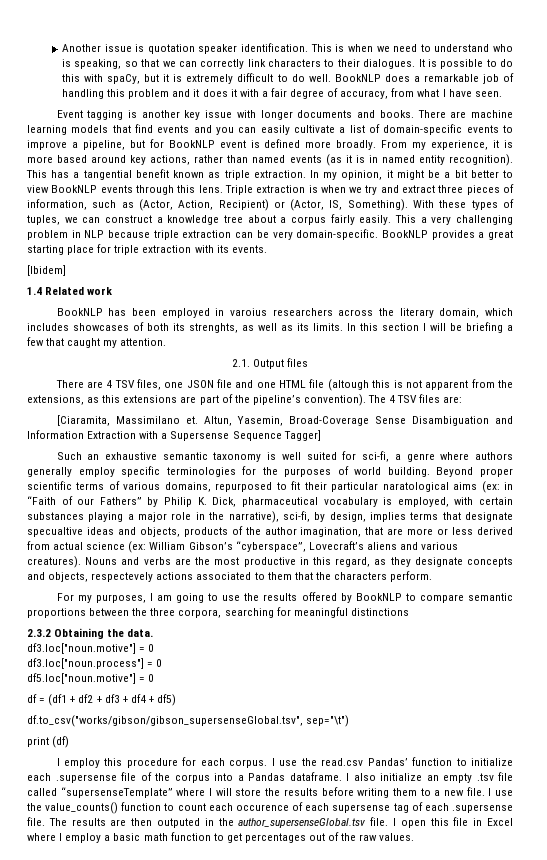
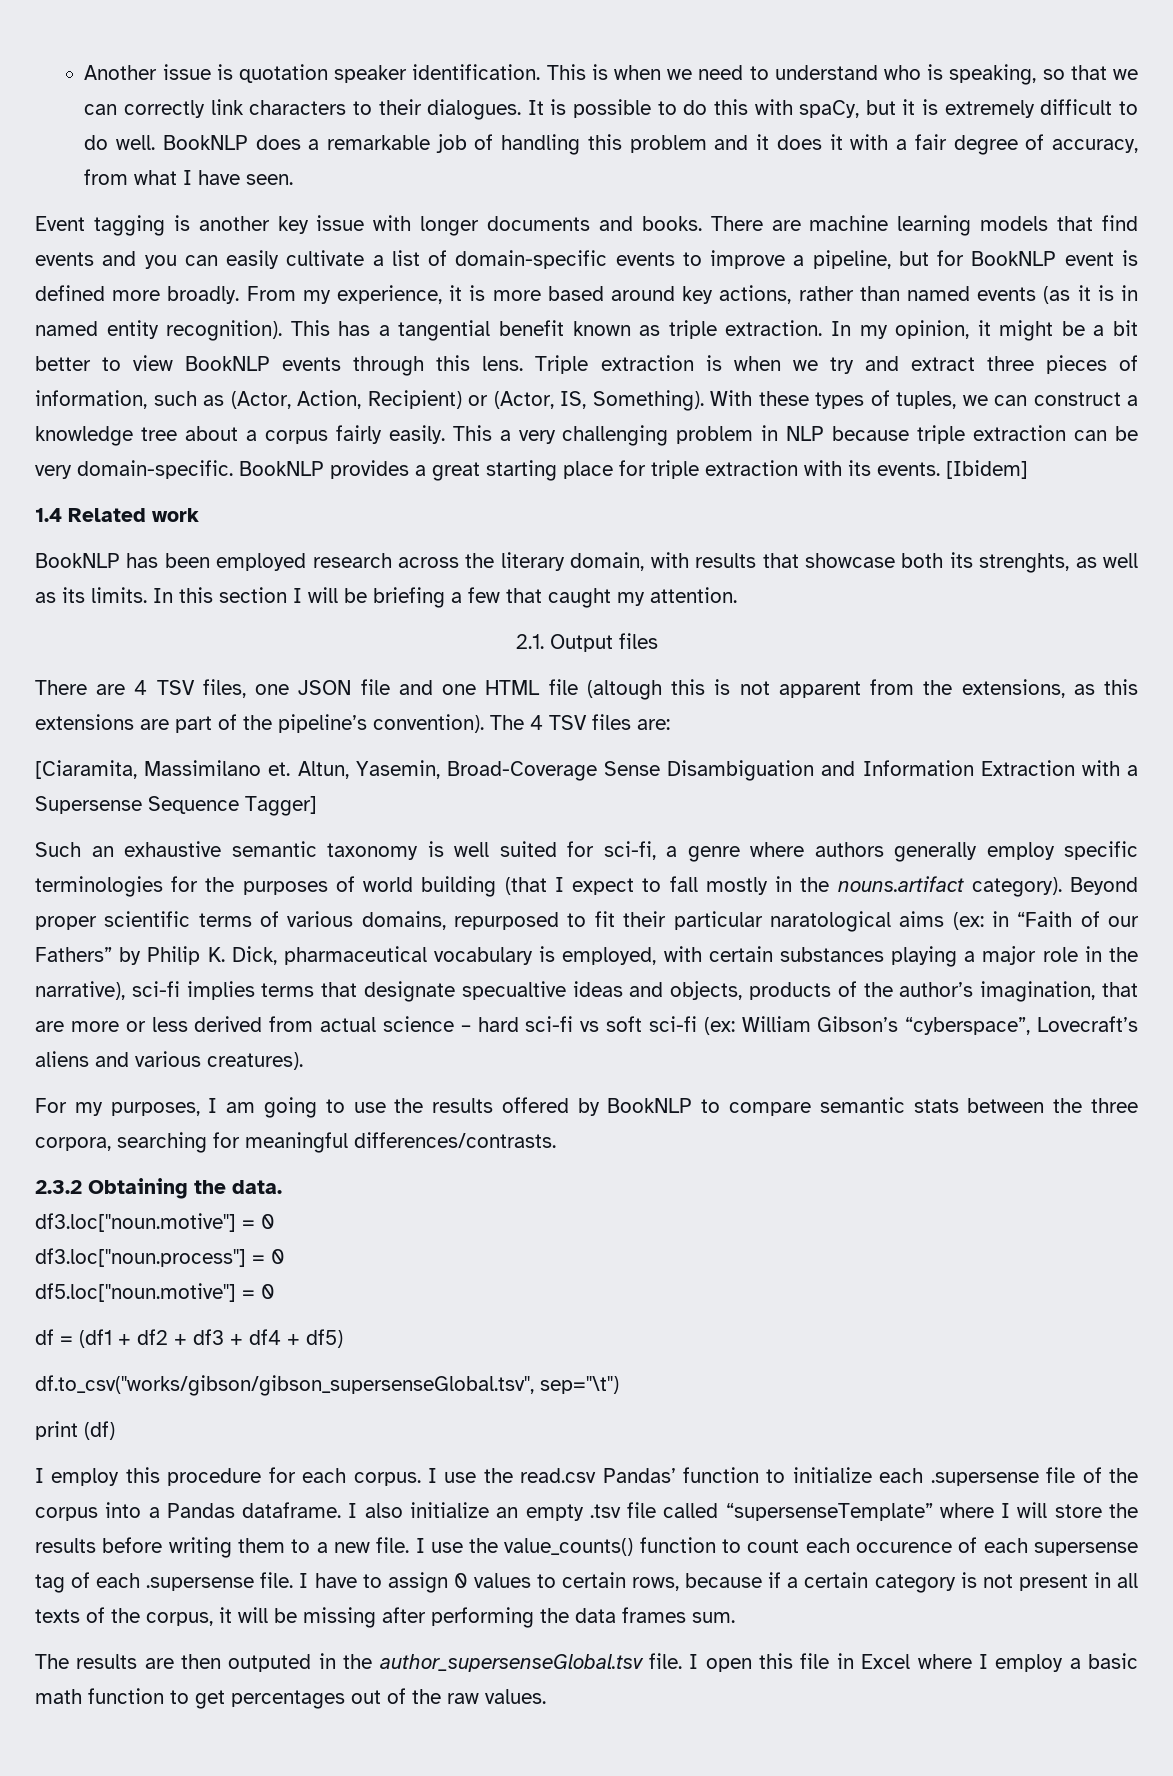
(267, 249) // -> (940, 469) none
[215,308,333,316] in varoius researchers -> [312,553,392,568] research
[484,308,513,316] [27,322,144,331] which includes showcases of -> [650,552,895,568] with results that showcase
[387,467,430,477] building. -> [421,876,1062,897] building (that I expect to fall mostly in the nouns.artifact category).
[282,511,366,522] sci-fi, by design, -> [131,981,180,997] sci-fi
[264,527,297,535] author -> [899,982,974,997] author’s
(126, 546) none -> [460,1016,697,1032] – hard sci-fi vs soft sci-fi
[85,557,513,567] [27,571,433,582] Nouns and verbs are the most productive in this regard, as they designate concepts and objects, respectevely actions associated to them that the characters perform. -> (303, 1061) none
[27,608,86,618] proportions -> [913,1099,959,1113] stats
[350,608,409,616] distinctions -> [354,1132,556,1148] differences/contrasts.
(45, 821) none -> [299,1572,1138,1593] [35,1607,735,1628] I have to assign 0 values to certain rows, because if a certain category is not present in all texts of the corpus, it will be missing after performing the data frames sum. //

